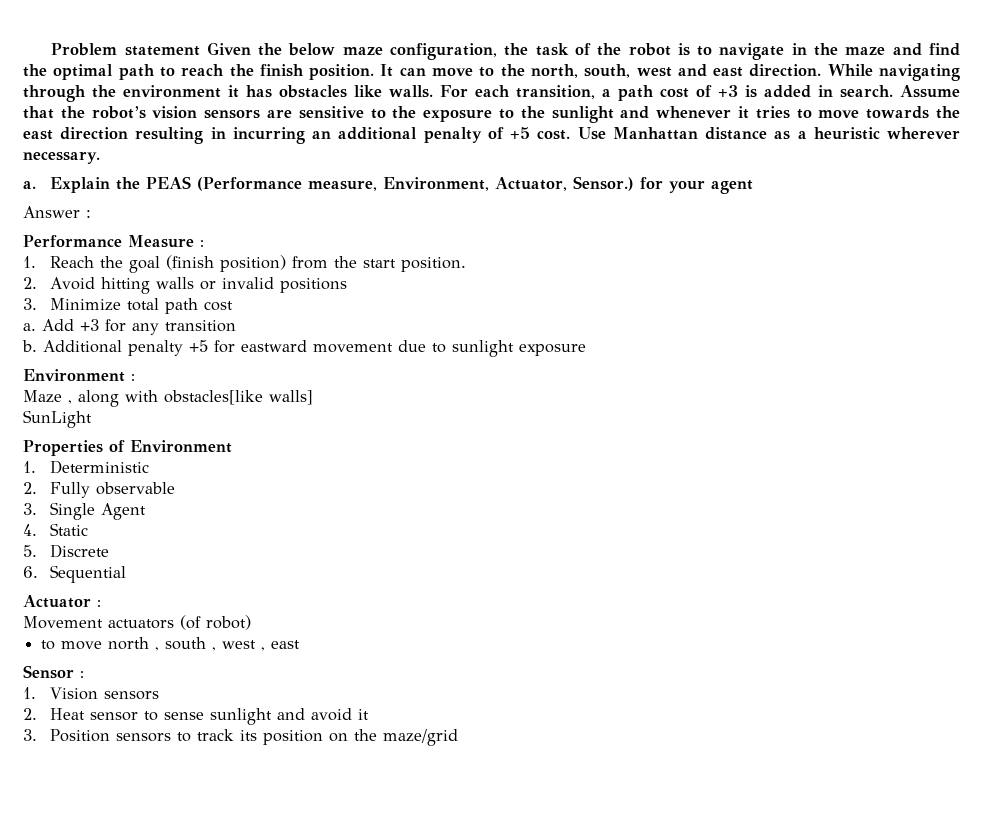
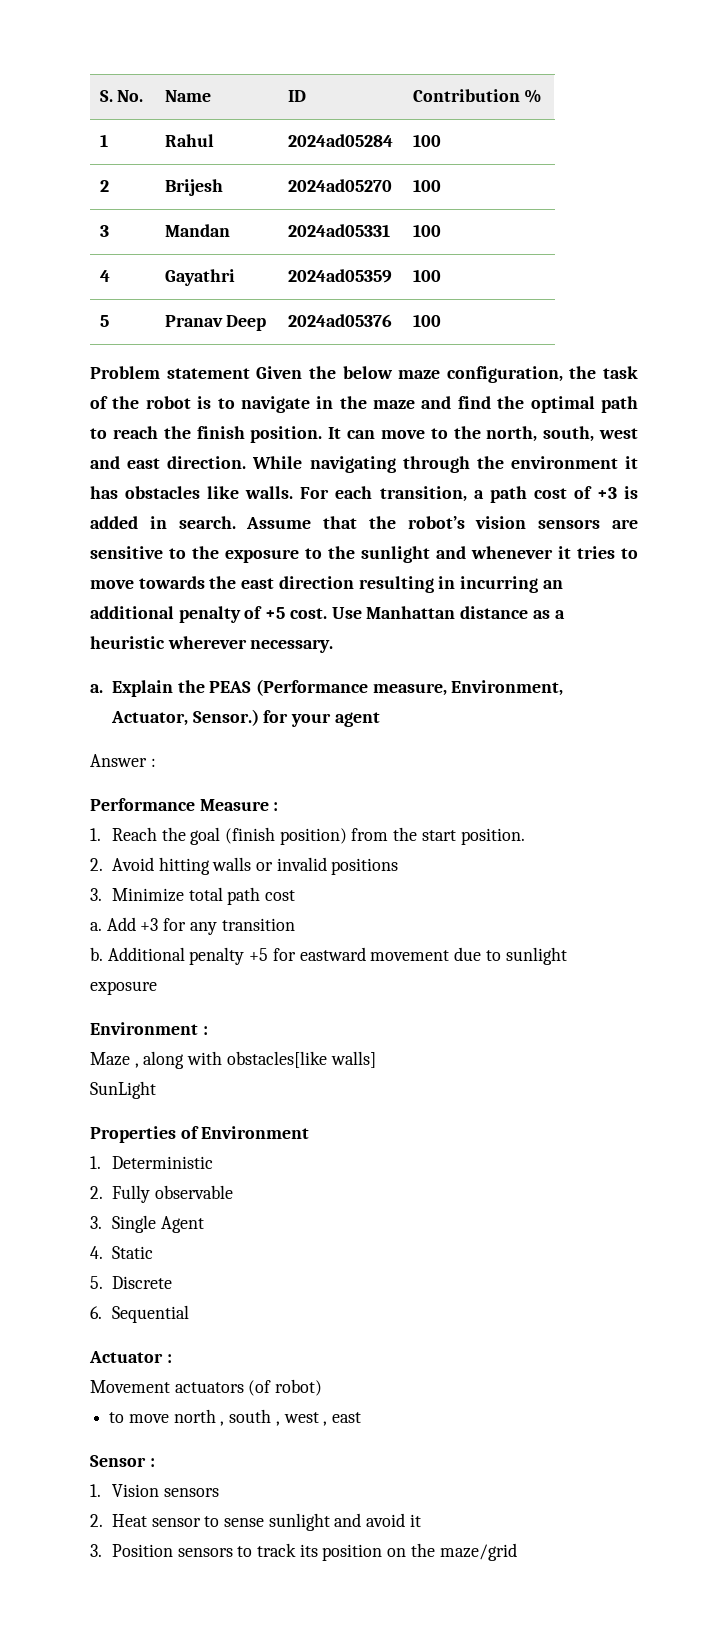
(51, 49) none -> [99,90,144,102] [164,90,211,102] [287,90,306,102] [412,89,543,103] [99,134,108,147] [164,134,214,147] [287,134,393,147] [412,134,441,147] [99,180,109,192] [164,179,223,196] [287,179,392,192] [412,179,441,192] [99,225,109,237] [164,224,230,237] [287,224,390,237] [412,224,441,237] [99,270,110,282] [164,269,235,286] [287,269,392,283] [412,269,441,282] [99,315,109,327] [164,315,267,331] [287,314,392,327] [412,314,441,327] S. No. | Name | ID | Contribution % // 1 | Rahul | 2024ad05284 | 100 // 2 | Brijesh | 2024ad05270 | 100 // 3 | Mandan | 2024ad05331 | 100 // 4 | Gayathri | 2024ad05359 | 100 // 5 | Pranav Deep | 2024ad05376 | 100 //

